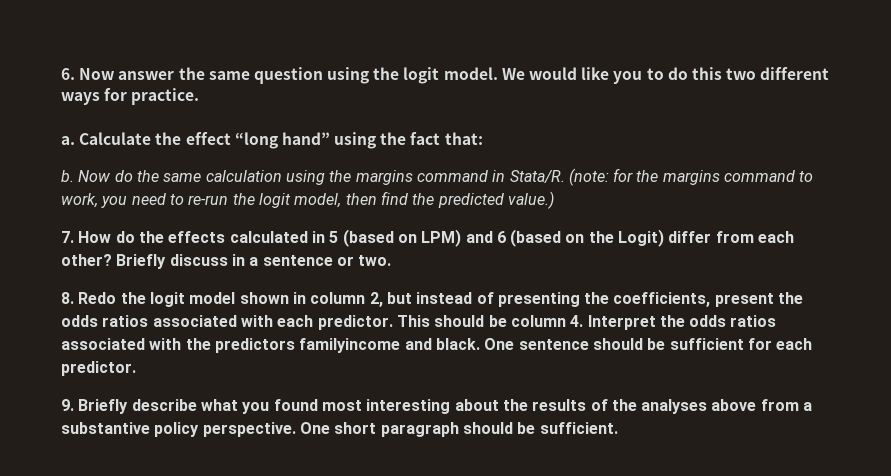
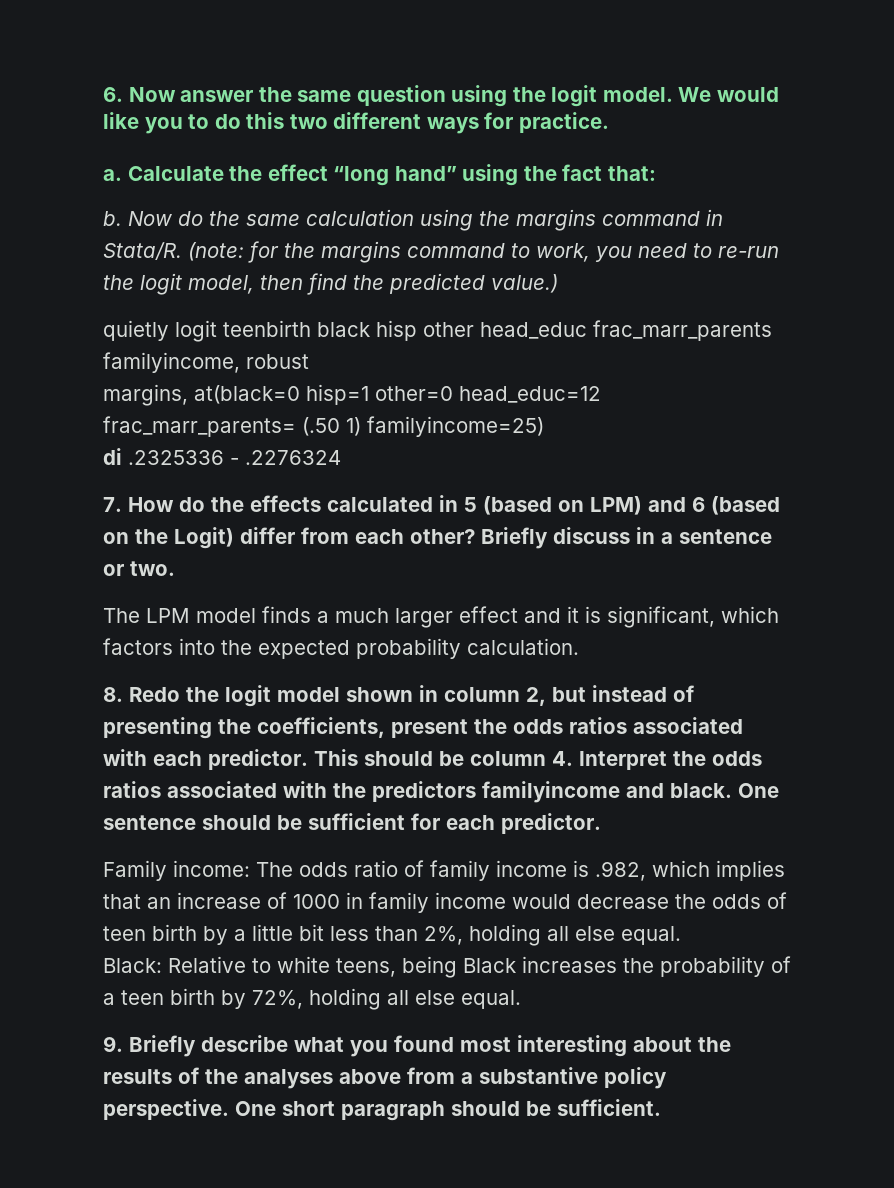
(554, 200) none -> [103,320,772,342] [103,352,309,373] [103,384,601,406] [103,416,544,437] [103,448,341,465] // quietly logit teenbirth black hisp other head_educ frac_marr_parents familyincome, robust // margins, at(black=0 hisp=1 other=0 head_educ=12 frac_marr_parents= (.50 1) familyincome=25) // di .2325336 - .2276324
(392, 260) none -> [103,606,779,628] [103,638,579,659] // The LPM model finds a much larger effect and it is significant, which factors into the expected probability calculation.
(136, 368) none -> [103,860,785,881] [103,892,787,913] [103,924,681,946] [103,956,791,978] [103,988,521,1010] // Family income: The odds ratio of family income is .982, which implies that an increase of 1000 in family income would decrease the odds of teen birth by a little bit less than 2%, holding all else equal. // Black: Relative to white teens, being Black increases the probability of a teen birth by 72%, holding all else equal.

